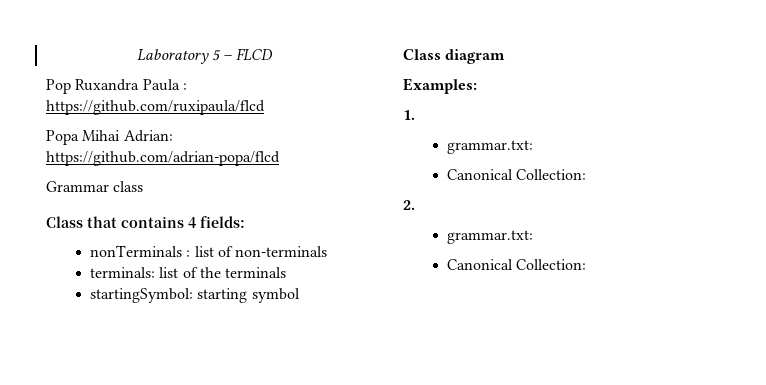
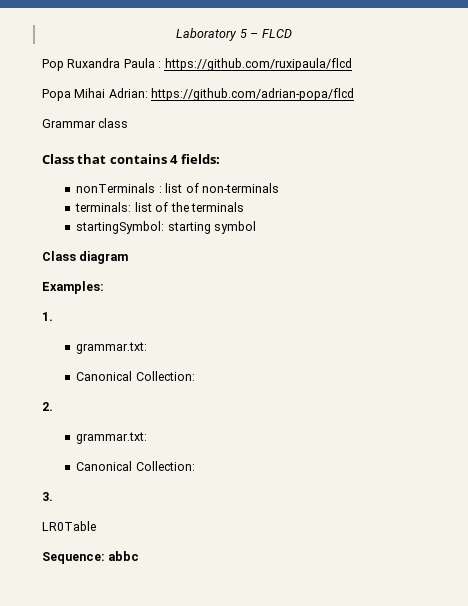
(587, 264) none -> [42,492,53,501] [42,521,96,531] [42,551,140,564] // 3. // LR0Table // Sequence: abbc

